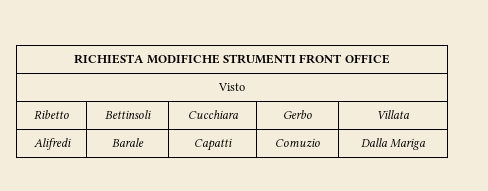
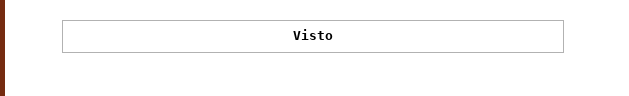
[74,54,390,64] [218,83,245,91] [34,110,69,119] [105,110,151,119] [187,110,239,119] [283,110,312,119] [377,110,410,120] [33,138,71,150] [112,138,144,147] [193,138,232,151] [275,138,320,147] [360,138,427,150] RICHIESTA MODIFICHE STRUMENTI FRONT OFFICE // Visto // Ribetto | Bettinsoli | Cucchiara | Gerbo | Villata // Alifredi | Barale | Capatti | Comuzio | Dalla Mariga -> [293,29,333,40] Visto

